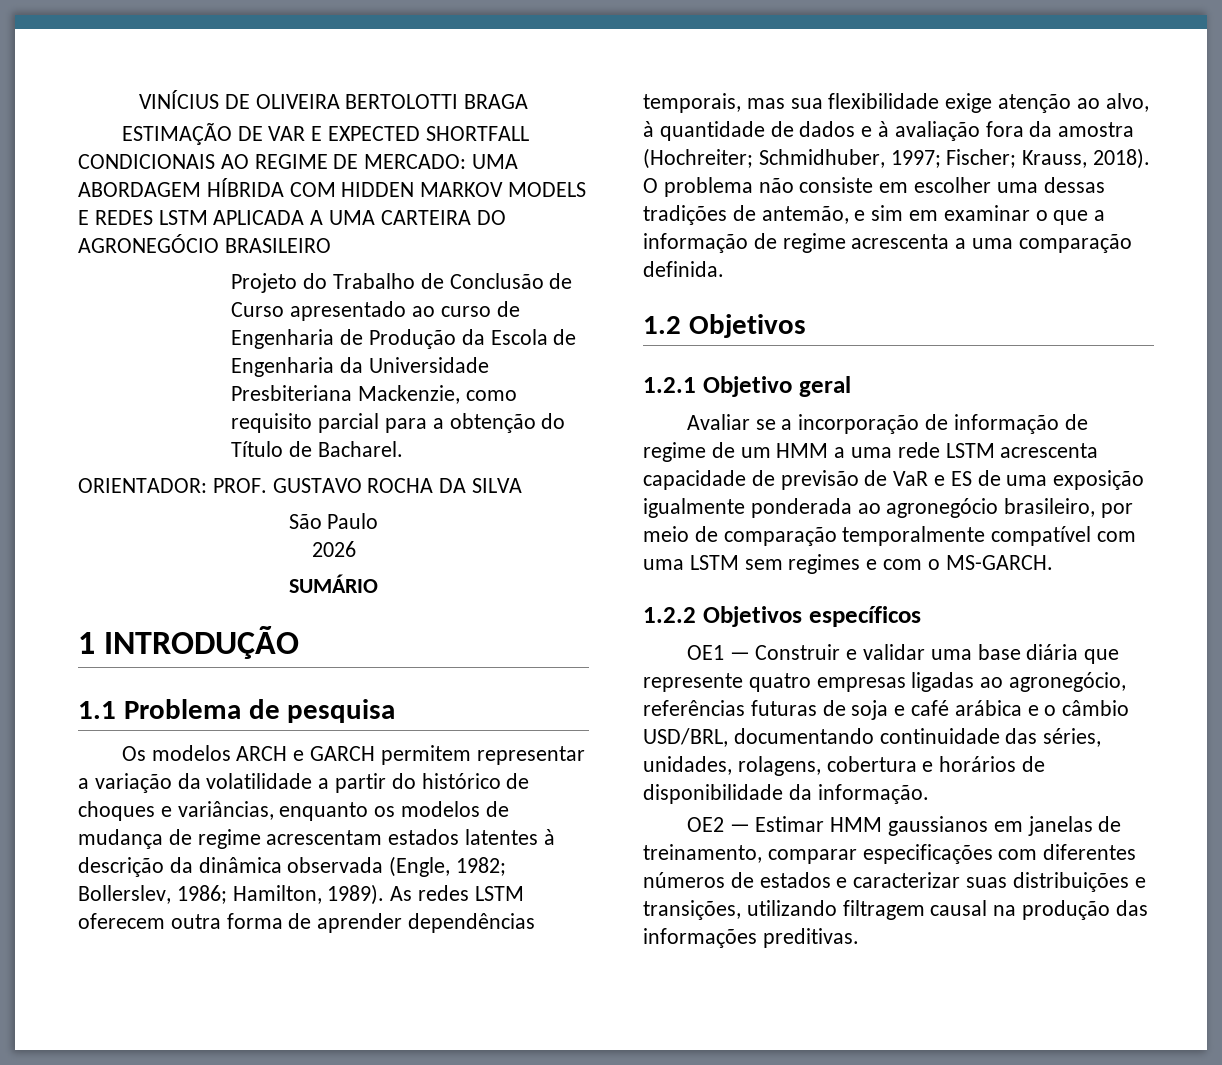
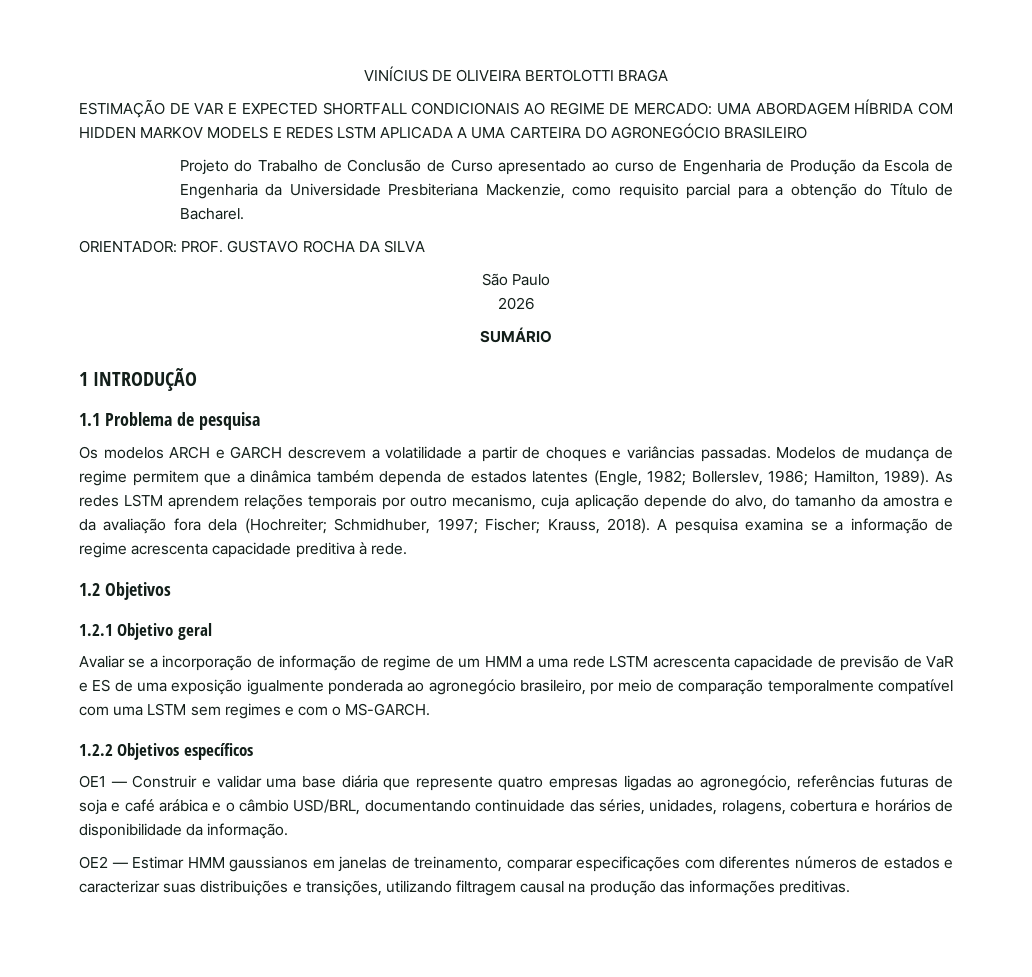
[380,745,585,765] [78,773,201,793] permitem representar a variação da -> [288,447,380,459] descrevem a
[391,773,501,789] do histórico -> (518, 454) none
[177,801,509,821] [78,829,555,849] [78,857,384,877] variâncias, enquanto os modelos de mudança de regime acrescentam estados latentes à descrição da dinâmica observada -> [626,446,953,462] [79,470,589,486] variâncias passadas. Modelos de mudança de regime permitem que a dinâmica também dependa de estados latentes
[78,913,536,933] [643,93,1149,113] [643,121,1135,141] oferecem outra forma de aprender dependências temporais, mas sua flexibilidade exige atenção ao alvo, à quantidade de dados e à avaliação fora da amostra -> [168,494,953,510] [79,518,238,534] aprendem relações temporais por outro mecanismo, cuja aplicação depende do alvo, do tamanho da amostra e da avaliação fora dela
[643,177,1105,197] [643,205,1089,225] O problema não consiste em escolher uma dessas tradições de antemão, e sim em examinar o que -> [657,518,828,534] A pesquisa examina se
[955,234,1132,253] [643,261,724,277] a uma comparação definida. -> [212,542,407,558] capacidade preditiva à rede.

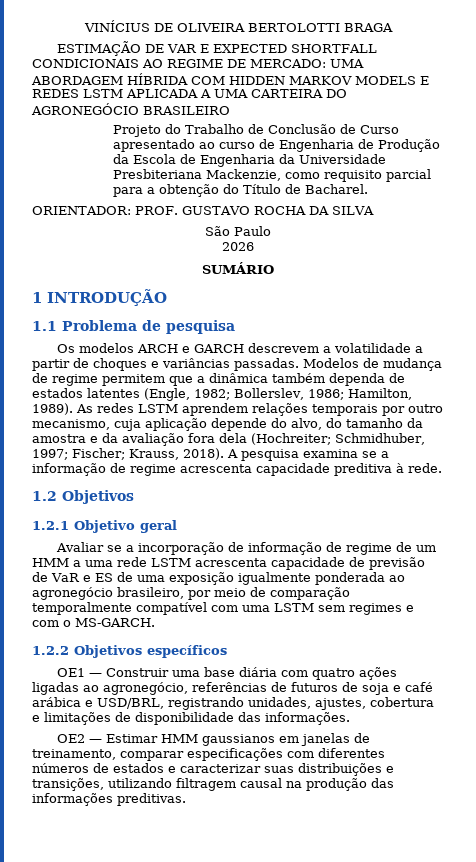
[201,775,262,788] e validar -> (170, 672) none
[383,776,619,791] que represente quatro empresas -> [281,667,398,680] com quatro ações
[880,775,930,788] futuras -> [271,682,338,692] de futuros
[225,799,786,815] o câmbio USD/BRL, documentando continuidade das séries, unidades, rolagens, -> [97,697,366,710] USD/BRL, registrando unidades, ajustes,
[874,799,931,812] horários -> [44,712,111,725] limitações
[186,823,289,839] da informação. -> [238,712,350,725] das informações.

